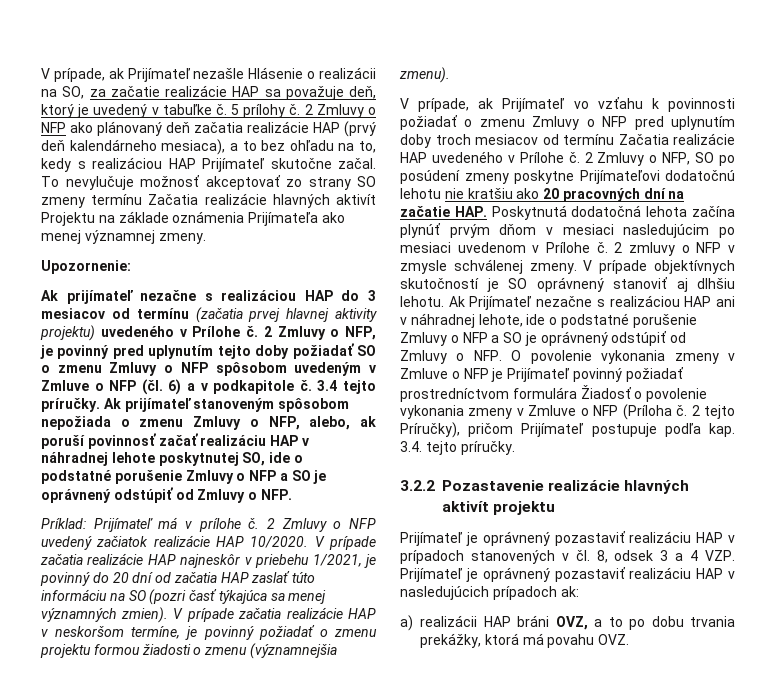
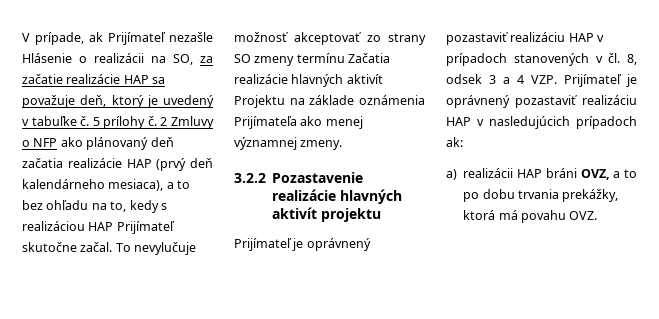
[41,260,131,274] [41,290,376,304] [41,307,377,323] [40,325,376,341] [40,343,376,359] [41,362,376,376] [41,379,376,395] [41,398,350,412] [41,416,376,430] [41,433,309,449] [41,452,303,466] [41,470,327,484] [41,487,292,503] [41,517,376,532] [41,535,376,550] [40,553,376,568] [40,571,316,586] [41,589,327,605] [41,607,376,623] [41,625,377,640] [40,643,337,659] [399,67,450,83] [400,97,735,112] [400,115,735,130] [400,133,735,148] [400,151,735,166] [400,170,735,184] [400,188,685,202] [400,205,735,220] [400,223,735,238] [400,242,735,256] [400,259,735,274] [400,277,735,292] [400,295,735,310] [400,313,697,328] [400,331,687,346] [400,350,735,364] [400,367,684,382] [400,385,708,402] [400,404,736,420] [400,422,735,438] [400,441,515,455] // Upozornenie: // Ak prijímateľ nezačne s realizáciou HAP do 3 mesiacov od termínu (začatia prvej hlavnej aktivity projektu) uvedeného v Prílohe č. 2 Zmluvy o NFP, je povinný pred uplynutím tejto doby požiadať SO o zmenu Zmluvy o NFP spôsobom uvedeným v Zmluve o NFP (čl. 6) a v podkapitole č. 3.4 tejto príručky. Ak prijímateľ stanoveným spôsobom nepožiada o zmenu Zmluvy o NFP, alebo, ak poruší povinnosť začať realizáciu HAP v náhradnej lehote poskytnutej SO, ide o podstatné porušenie Zmluvy o NFP a SO je oprávnený odstúpiť od Zmluvy o NFP. // Príklad: Prijímateľ má v prílohe č. 2 Zmluvy o NFP uvedený začiatok realizácie HAP 10/2020. V prípade začatia realizácie HAP najneskôr v priebehu 1/2021, je povinný do 20 dní od začatia HAP zaslať túto informáciu na SO (pozri časť týkajúca sa menej významných zmien). V prípade začatia realizácie HAP v neskoršom termíne, je povinný požiadať o zmenu projektu formou žiadosti o zmenu (významnejšia zmenu). // V prípade, ak Prijímateľ vo vzťahu k povinnosti požiadať o zmenu Zmluvy o NFP pred uplynutím doby troch mesiacov od termínu Začatia realizácie HAP uvedeného v Prílohe č. 2 Zmluvy o NFP, SO po posúdení zmeny poskytne Prijímateľovi dodatočnú lehotu nie kratšiu ako 20 pracovných dní na začatie HAP. Poskytnutá dodatočná lehota začína plynúť prvým dňom v mesiaci nasledujúcim po mesiaci uvedenom v Prílohe č. 2 zmluvy o NFP v zmysle schválenej zmeny. V prípade objektívnych skutočností je SO oprávnený stanoviť aj dlhšiu lehotu. Ak Prijímateľ nezačne s realizáciou HAP ani v náhradnej lehote, ide o podstatné porušenie Zmluvy o NFP a SO je oprávnený odstúpiť od Zmluvy o NFP. O povolenie vykonania zmeny v Zmluve o NFP je Prijímateľ povinný požiadať prostredníctvom formulára Žiadosť o povolenie vykonania zmeny v Zmluve o NFP (Príloha č. 2 tejto Príručky), pričom Prijímateľ postupuje podľa kap. 3.4. tejto príručky. -> (343, 145) none

